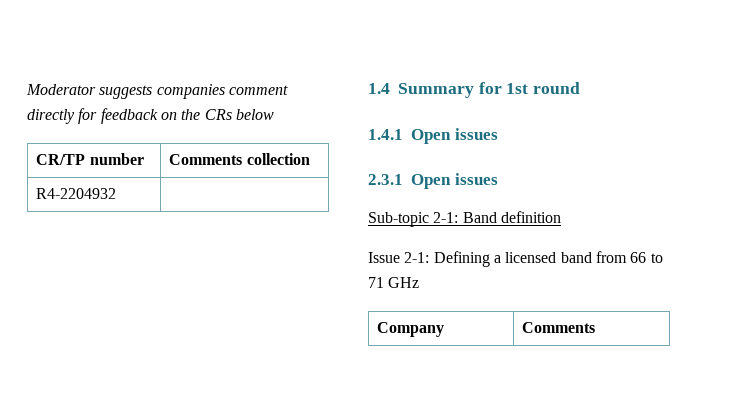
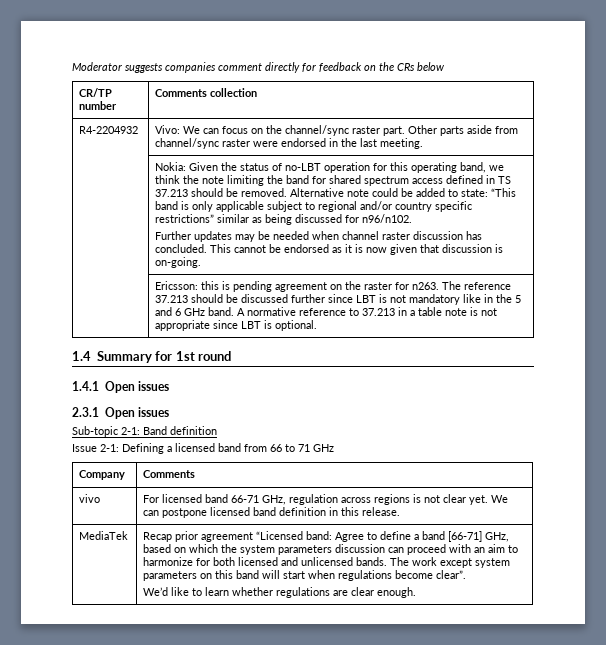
(117, 193) none -> [155,125,519,136] [155,138,424,149] [155,162,505,173] [155,175,512,186] [155,188,517,197] [155,201,473,212] [155,214,413,225] [155,231,483,242] [155,244,504,255] [155,257,202,268] [155,281,512,292] [155,294,522,305] [155,307,498,316] [155,320,318,331] Vivo: We can focus on the channel/sync raster part. Other parts aside from channel/sync raster were endorsed in the last meeting. // | Nokia: Given the status of no-LBT operation for this operating band, we think the note limiting the band for shared spectrum access defined in TS 37.213 should be removed. Alternative note could be added to state: “This band is only applicable subject to regional and/or country specific restrictions” similar as being discussed for n96/n102. // Further updates may be needed when channel raster discussion has concluded. This cannot be endorsed as it is now given that discussion is on-going. // | Ericsson: this is pending agreement on the raster for n263. The reference 37.213 should be discussed further since LBT is not mandatory like in the 5 and 6 GHz band. A normative reference to 37.213 in a table note is not appropriate since LBT is optional.
(596, 327) none -> [79,494,101,503] [143,494,509,505] [143,507,401,518] [79,531,129,540] [143,531,510,542] [143,544,519,555] [143,557,511,568] [143,570,467,581] [143,587,417,598] // vivo | For licensed band 66-71 GHz, regulation across regions is not clear yet. We can postpone licensed band definition in this release. // MediaTek | Recap prior agreement “Licensed band: Agree to define a band [66-71] GHz, based on which the system parameters discussion can proceed with an aim to harmonize for both licensed and unlicensed bands. The work except system parameters on this band will start when regulations become clear”. // We’d like to learn whether regulations are clear enough.

